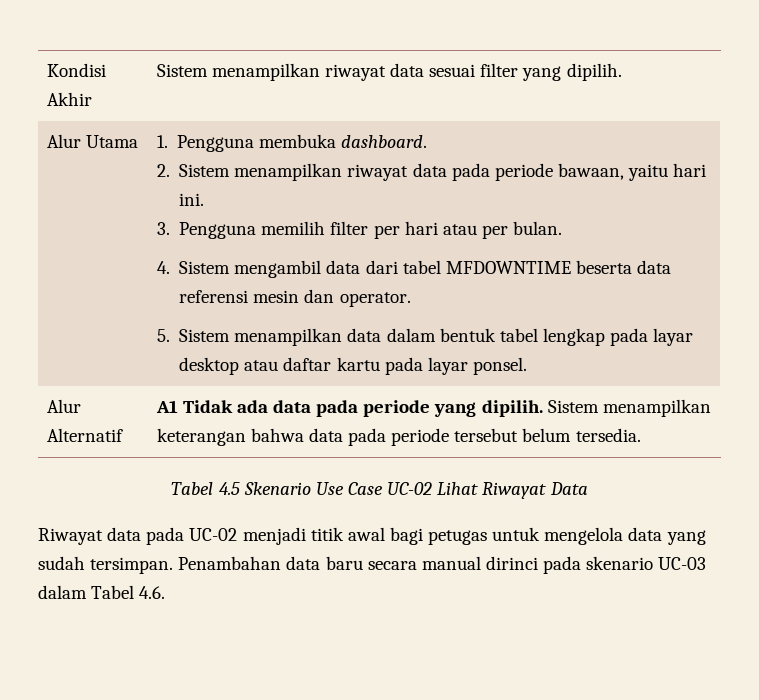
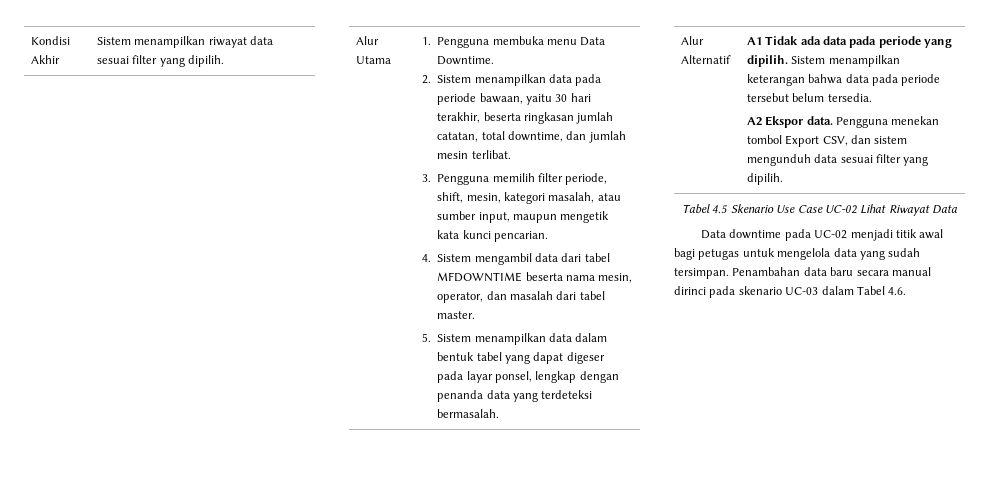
[341,135,428,148] dashboard. -> [546,37,606,46] [437,56,495,65] menu Data Downtime.
[347,164,409,181] riwayat -> (546, 80) none
[673,163,707,177] [179,193,205,206] [156,221,563,239] hari ini. // 3. Pengguna memilih filter per hari atau per bulan. -> [555,93,591,102] [437,112,614,124] [437,131,626,143] [437,150,511,159] [421,173,608,185] [437,192,621,204] [437,211,610,223] [437,230,548,242] 30 hari terakhir, beserta ringkasan jumlah catatan, total downtime, dan jumlah mesin terlibat. // 3. Pengguna memilih filter periode, shift, mesin, kategori masalah, atau sumber input, maupun mengetik kata kunci pencarian.
[637,260,672,274] [179,289,411,307] data referensi mesin dan operator. -> [565,273,633,283] [437,291,605,303] [437,311,476,319] nama mesin, operator, dan masalah dari tabel master.
[542,328,694,346] [179,357,527,375] lengkap pada layar desktop atau daftar kartu pada layar ponsel. -> [504,352,605,364] [437,371,619,383] [437,390,593,402] [437,409,500,418] yang dapat digeser pada layar ponsel, lengkap dengan penanda data yang terdeteksi bermasalah.
(641, 435) none -> [746,116,940,128] [746,135,908,147] [746,154,929,166] [746,173,783,185] // A2 Ekspor data. Pengguna menekan tombol Export CSV, dan sistem mengunduh data sesuai filter yang dipilih.
[38,527,142,545] Riwayat data -> [701,229,782,239] Data downtime

